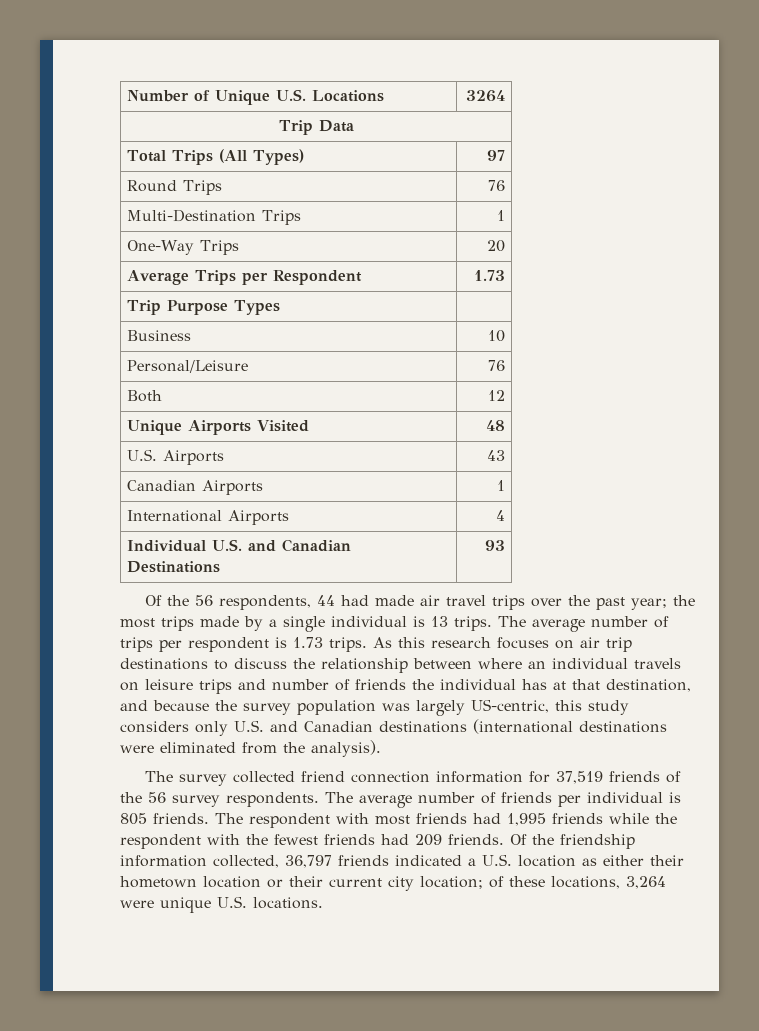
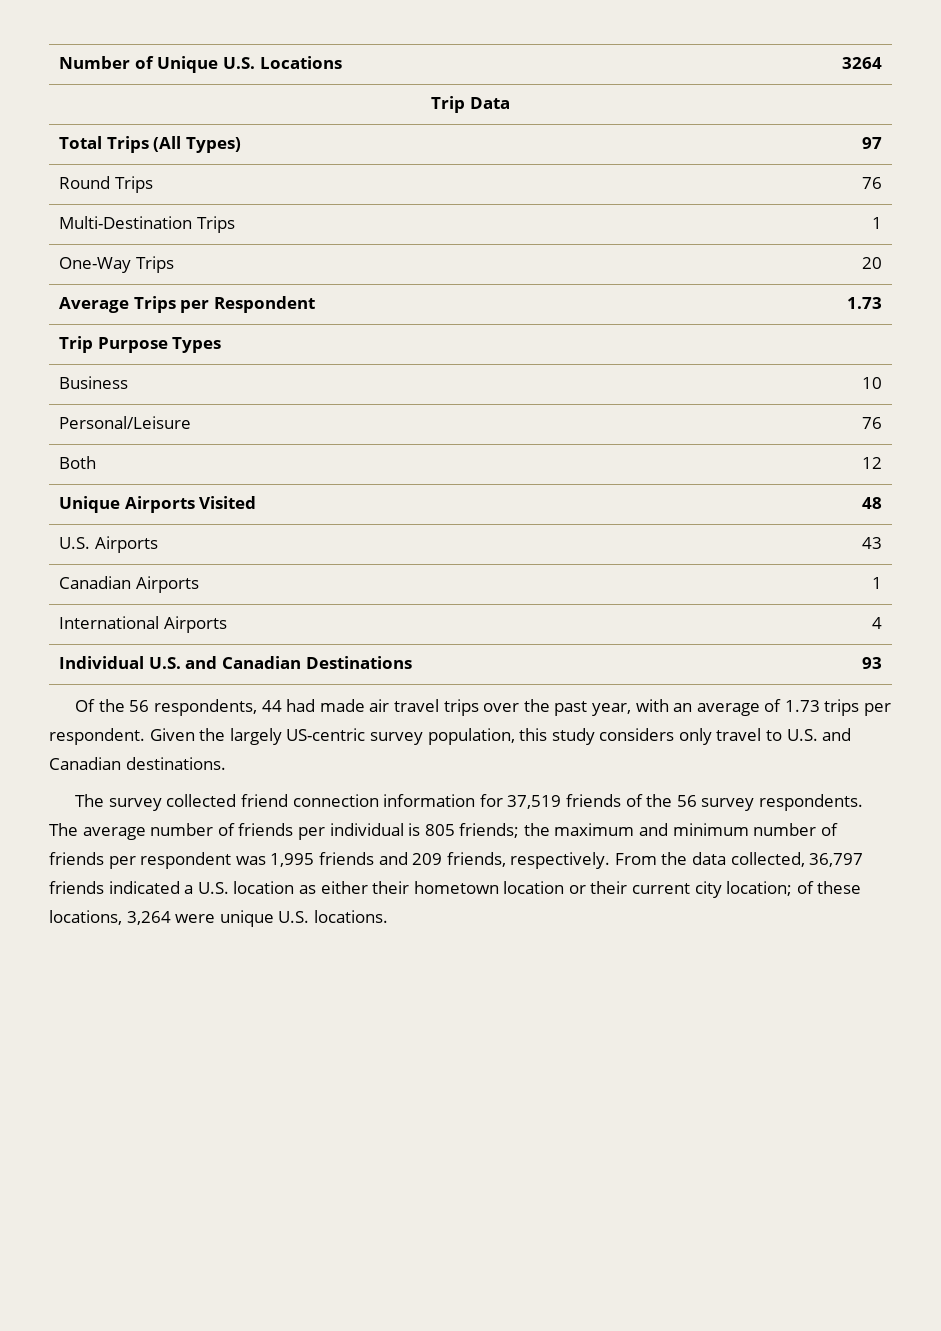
[630,595,695,610] [120,616,669,632] [120,637,632,652] [120,658,681,673] [120,679,691,694] [120,699,549,716] year; the most trips made by a single individual is 13 trips. The average number of trips per respondent is 1.73 trips. As this research focuses on air trip destinations to discuss the relationship between where an individual travels on leisure trips and number of friends the individual has at that destination, and because the survey population was largely US-centric, -> [591,699,892,716] [49,728,515,745] year, with an average of 1.73 trips per respondent. Given the largely US-centric survey population,
[234,719,667,734] [120,740,381,757] U.S. and Canadian destinations (international destinations were eliminated from the analysis). -> [716,728,852,741] [49,757,226,770] travel to U.S. and Canadian destinations.
[153,813,677,828] [120,834,635,849] [120,855,207,867] friends. The respondent with most friends had 1,995 friends while the respondent with the fewest friends had 209 friends. Of the friendship information -> [459,823,838,838] [49,852,727,869] friends; the maximum and minimum number of friends per respondent was 1,995 friends and 209 friends, respectively. From the data

